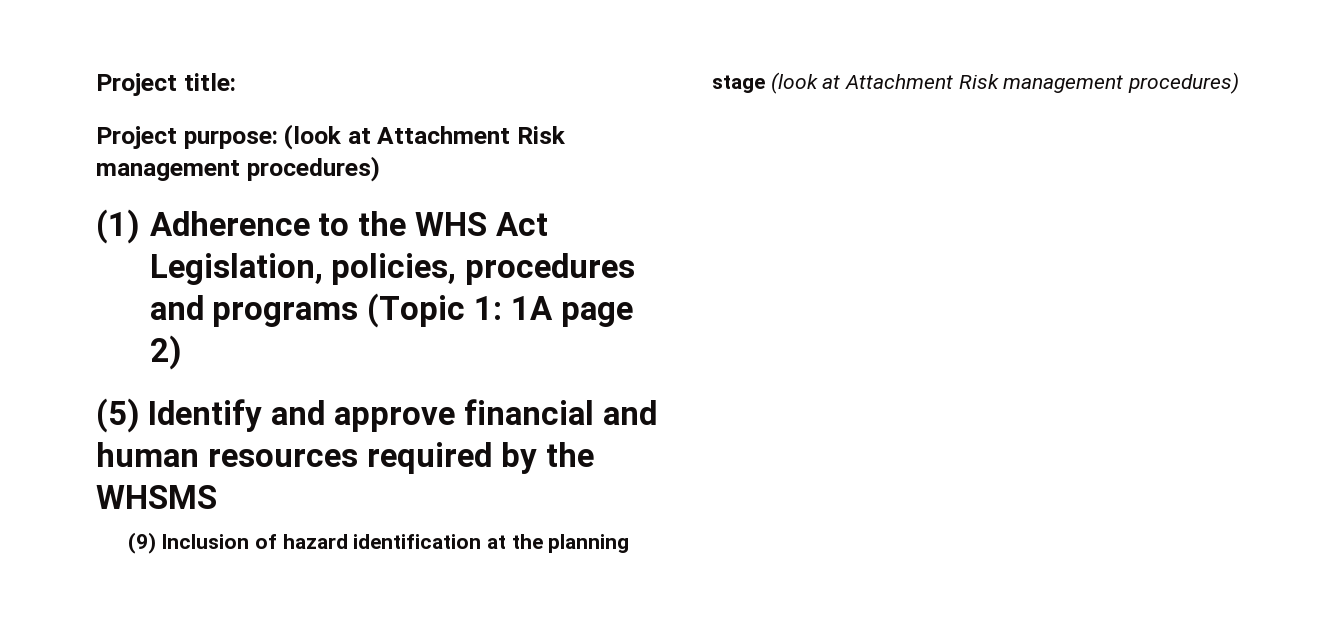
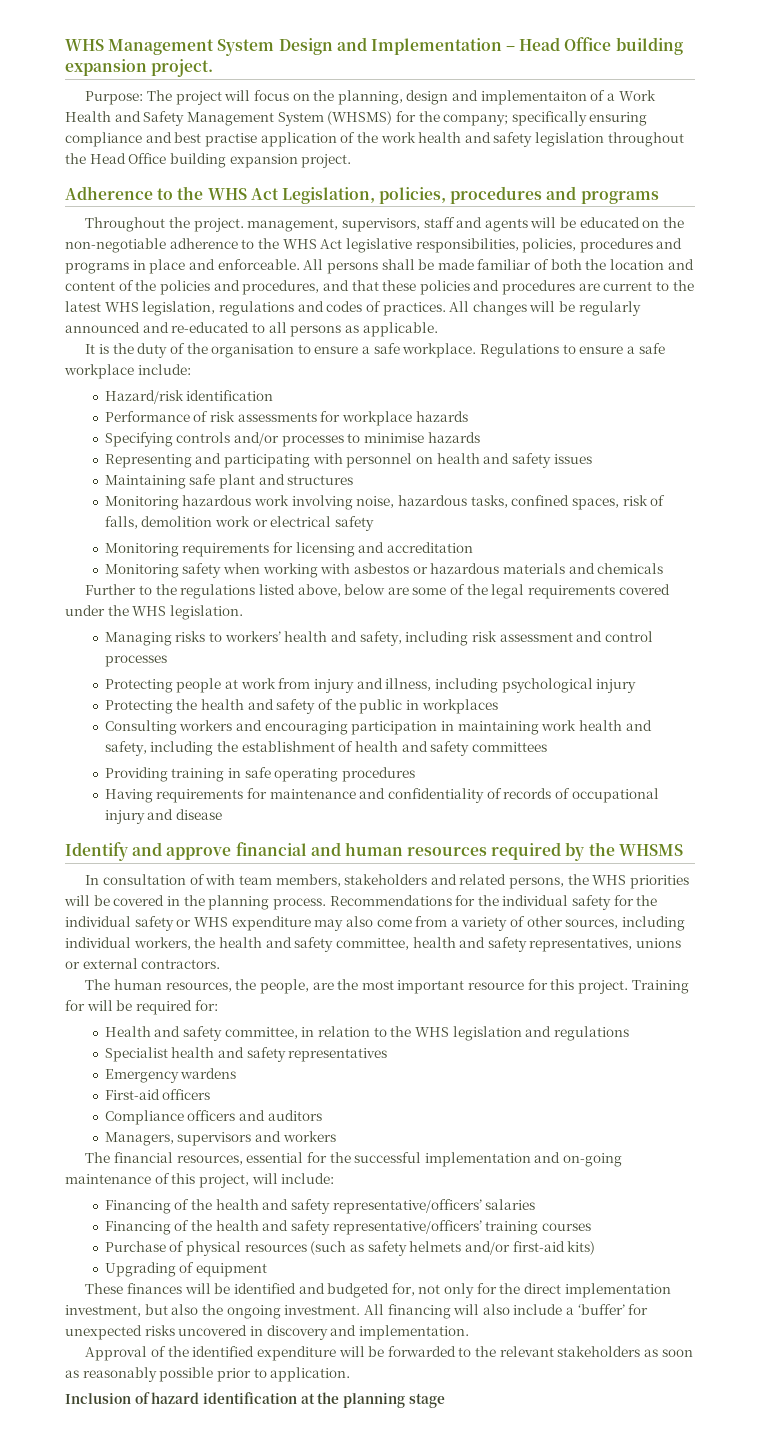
[96,73,236,96] [96,124,566,150] [96,156,380,182] [96,209,139,244] Project title: // Project purpose: (look at Attachment Risk management procedures) // (1) -> [65,37,683,56] [65,59,214,77] [85,90,656,105] [65,111,648,126] [65,132,684,147] [65,153,352,168] WHS Management System Design and Implementation – Head Office building expansion project. // Purpose: The project will focus on the planning, design and implementaiton of a Work Health and Safety Management System (WHSMS) for the company; specifically ensuring compliance and best practise application of the work health and safety legislation throughout the Head Office building expansion project. //
[367,293,634,328] [149,335,181,370] [96,398,139,433] (Topic 1: 1A page 2) // (5) -> [85,217,685,232] [65,238,683,253] [65,259,694,274] [65,280,694,295] [65,301,641,316] [65,322,438,337] [85,343,665,358] [64,364,191,379] [104,390,274,404] [104,411,468,426] [104,432,480,447] [104,453,592,468] [104,474,354,489] [104,495,666,510] [104,516,375,531] [104,542,474,557] [104,563,664,578] [85,584,670,599] [65,605,243,620] [104,631,653,646] [104,655,167,667] [104,678,637,693] [104,699,498,714] [104,720,652,735] [104,741,547,756] [104,767,416,782] [104,788,659,803] [104,809,223,824] // Throughout the project. management, supervisors, staff and agents will be educated on the non-negotiable adherence to the WHS Act legislative responsibilities, policies, procedures and programs in place and enforceable. All persons shall be made familiar of both the location and content of the policies and procedures, and that these policies and procedures are current to the latest WHS legislation, regulations and codes of practices. All changes will be regularly announced and re-educated to all persons as applicable. // It is the duty of the organisation to ensure a safe workplace. Regulations to ensure a safe workplace include: // Hazard/risk identification // Performance of risk assessments for workplace hazards // Specifying controls and/or processes to minimise hazards // Representing and participating with personnel on health and safety issues // Maintaining safe plant and structures // Monitoring hazardous work involving noise, hazardous tasks, confined spaces, risk of falls, demolition work or electrical safety // Monitoring requirements for licensing and accreditation // Monitoring safety when working with asbestos or hazardous materials and chemicals // Further to the regulations listed above, below are some of the legal requirements covered under the WHS legislation. // Managing risks to workers’ health and safety, including risk assessment and control processes // Protecting people at work from injury and illness, including psychological injury // Protecting the health and safety of the public in workplaces // Consulting workers and encouraging participation in maintaining work health and safety, including the establishment of health and safety committees // Providing training in safe operating procedures // Having requirements for maintenance and confidentiality of records of occupational injury and disease //
[127,532,156,554] (9) -> [85,874,690,889] [64,895,658,910] [65,916,686,931] [65,937,682,952] [65,958,221,969] [85,979,689,994] [65,1000,218,1015] [104,1026,629,1041] [104,1047,388,1062] [104,1068,237,1083] [104,1089,211,1100] [104,1110,322,1125] [104,1131,336,1146] [85,1152,623,1167] [65,1173,335,1188] [104,1199,536,1214] [104,1220,591,1235] [104,1241,596,1256] [104,1262,268,1277] [85,1283,671,1298] [65,1304,649,1319] [65,1325,469,1340] [85,1346,693,1361] [65,1367,351,1382] In consultation of with team members, stakeholders and related persons, the WHS priorities will be covered in the planning process. Recommendations for the individual safety for the individual safety or WHS expenditure may also come from a variety of other sources, including individual workers, the health and safety committee, health and safety representatives, unions or external contractors. // The human resources, the people, are the most important resource for this project. Training for will be required for: // Health and safety committee, in relation to the WHS legislation and regulations // Specialist health and safety representatives // Emergency wardens // First-aid officers // Compliance officers and auditors // Managers, supervisors and workers // The financial resources, essential for the successful implementation and on-going maintenance of this project, will include: // Financing of the health and safety representative/officers’ salaries // Financing of the health and safety representative/officers’ training courses // Purchase of physical resources (such as safety helmets and/or first-aid kits) // Upgrading of equipment // These finances will be identified and budgeted for, not only for the direct implementation investment, but also the ongoing investment. All financing will also include a ‘buffer’ for unexpected risks uncovered in discovery and implementation. // Approval of the identified expenditure will be forwarded to the relevant stakeholders as soon as reasonably possible prior to application. //
[770,72,1240,94] (look at Attachment Risk management procedures) -> (445, 1400) none

